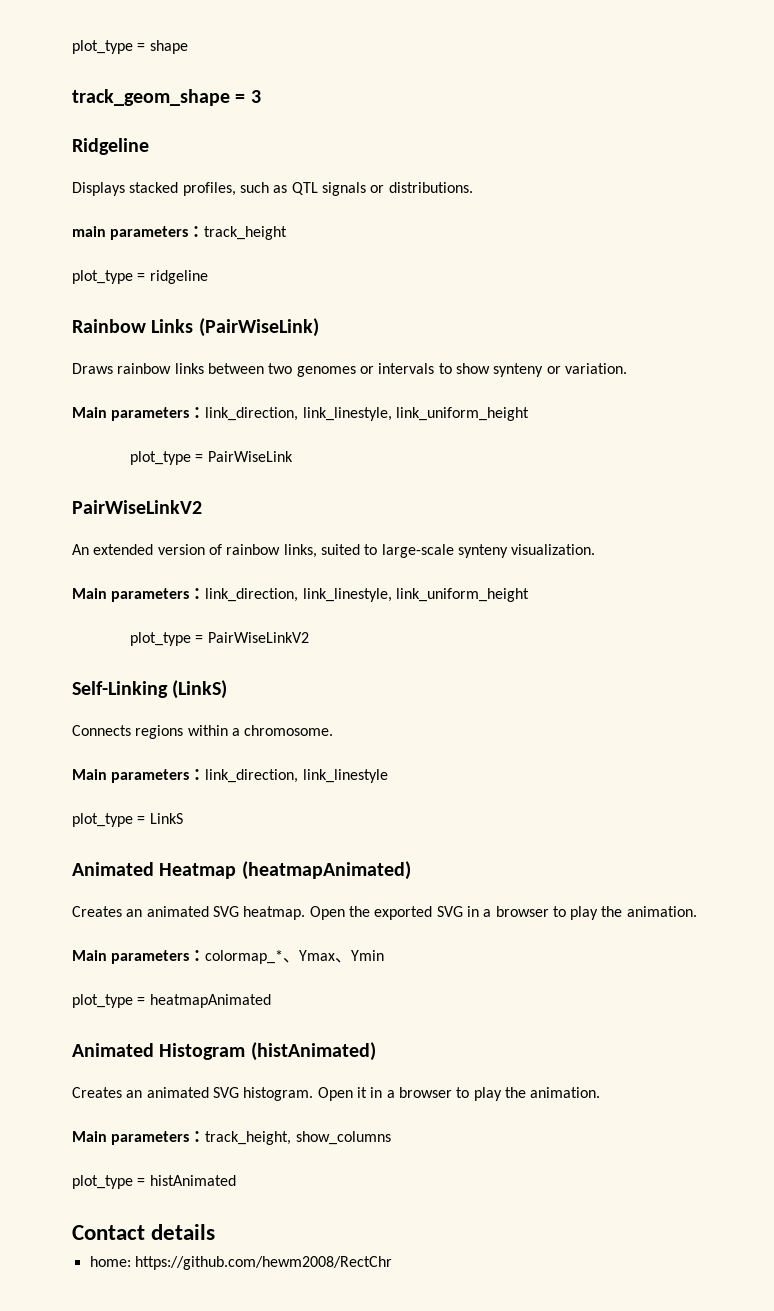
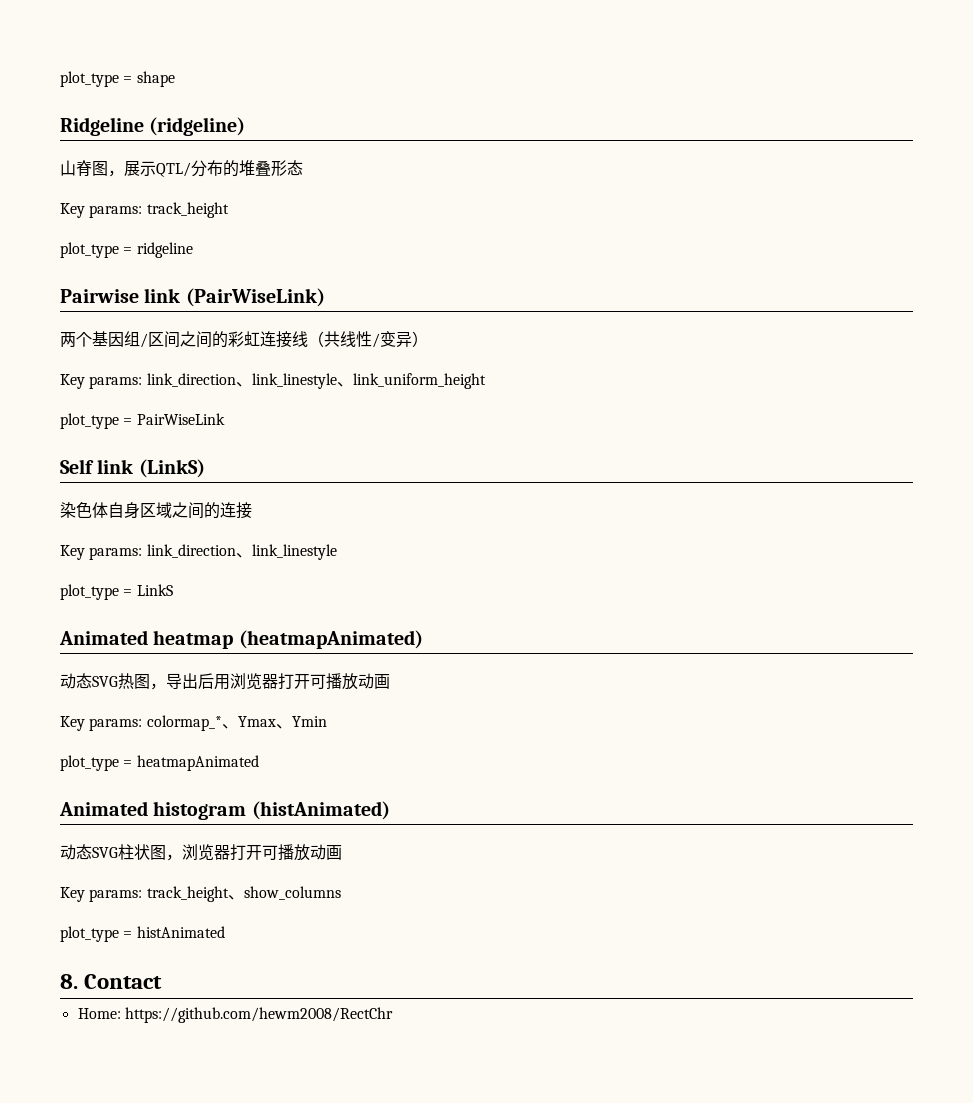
[72,89,261,106] [72,138,149,155] [72,182,473,196] [72,226,205,240] track_geom_shape = 3 // Ridgeline // Displays stacked profiles, such as QTL signals or distributions. // main parameters： -> [60,117,246,136] [60,160,303,177] [60,203,143,218] Ridgeline (ridgeline) // 山脊图，展示QTL/分布的堆叠形态 // Key params:
[72,319,194,333] Rainbow Links -> [60,288,181,303] Pairwise link
[72,363,627,377] [72,407,529,421] [129,451,293,465] [72,500,202,514] [72,544,596,558] [72,588,529,602] [129,632,309,646] [72,680,228,699] [72,725,334,739] [72,769,299,783] Draws rainbow links between two genomes or intervals to show synteny or variation. // Main parameters：link_direction, link_linestyle, link_uniform_height // plot_type = PairWiseLink // PairWiseLinkV2 // An extended version of rainbow links, suited to large-scale synteny visualization. // Main parameters：link_direction, link_linestyle, link_uniform_height // plot_type = PairWiseLinkV2 // Self-Linking (LinkS) // Connects regions within a chromosome. // Main parameters：link_direction, -> [60,331,428,348] [60,373,486,389] [60,413,225,429] [60,459,205,478] [60,502,252,519] [60,544,252,560] 两个基因组/区间之间的彩虹连接线（共线性/变异） // Key params: link_direction、link_linestyle、link_uniform_height // plot_type = PairWiseLink // Self link (LinkS) // 染色体自身区域之间的连接 // Key params: link_direction、
[159,863,237,879] Heatmap -> [153,630,234,649] heatmap
[72,906,697,920] [72,950,206,964] Creates an animated SVG heatmap. Open the exported SVG in a browser to play the animation. // Main parameters： -> [60,673,390,690] [60,716,143,731] 动态SVG热图，导出后用浏览器打开可播放动画 // Key params:
[159,1043,246,1060] Histogram -> [153,801,247,820] histogram
[72,1087,601,1101] [72,1131,292,1145] Creates an animated SVG histogram. Open it in a browser to play the animation. // Main parameters：track_height, -> [60,844,342,861] [60,886,244,902] 动态SVG柱状图，浏览器打开可播放动画 // Key params: track_height、
(236, 1180) none -> [60,974,78,989] 8.
[151,1224,216,1240] [89,1256,131,1267] details // home: -> [77,1008,121,1019] // Home:

